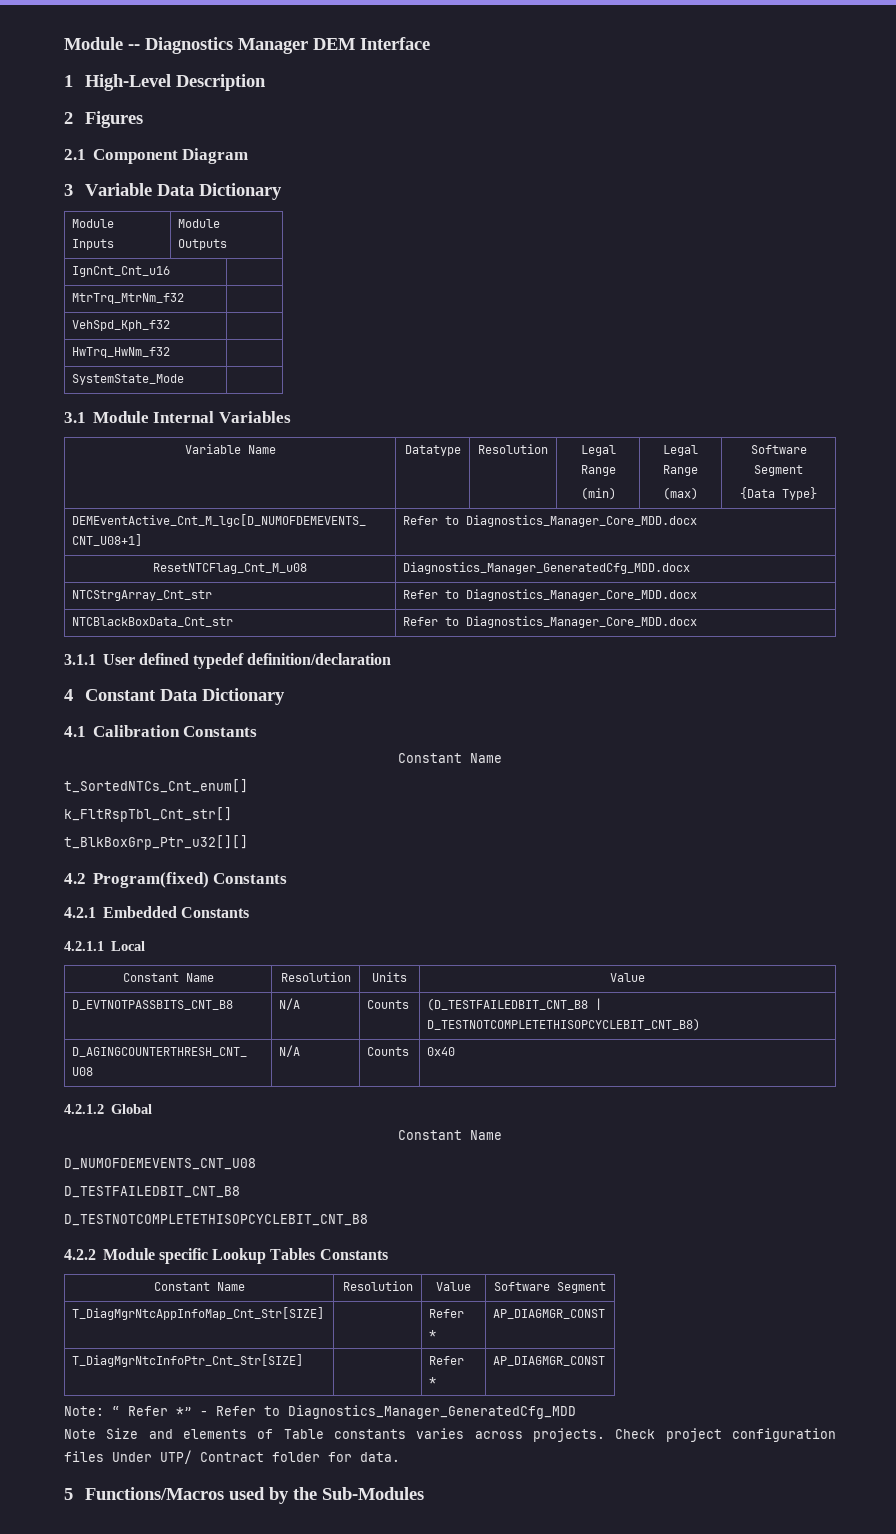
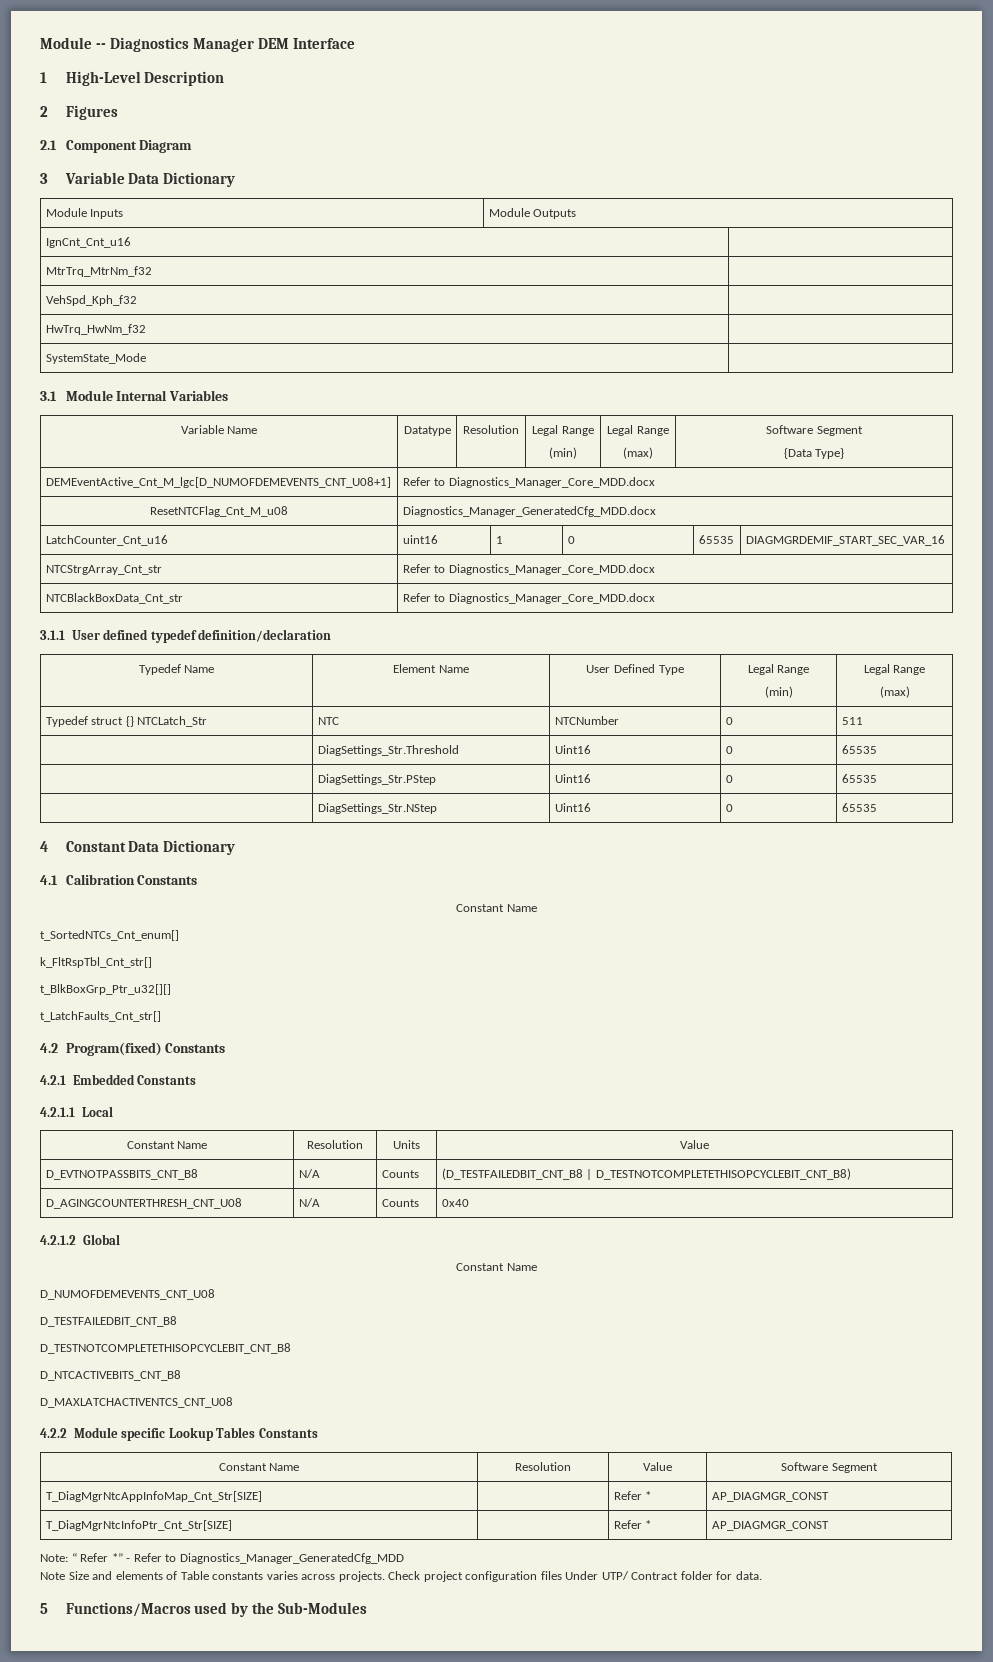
(691, 568) none -> [45,535,168,546] [402,535,438,544] [495,536,503,544] [567,536,575,544] [698,535,734,544] [745,535,945,546] // LatchCounter_Cnt_u16 | uint16 | 1 | 0 | 65535 | DIAGMGRDEMIF_START_SEC_VAR_16
(392, 659) none -> [138,664,215,675] [393,664,469,673] [586,664,684,675] [747,664,810,675] [764,686,793,698] [863,664,926,675] [879,686,910,698] [45,716,208,727] [317,717,339,725] [554,716,619,725] [725,717,733,725] [841,717,863,725] [317,745,459,756] [554,745,591,754] [725,746,733,754] [841,745,877,754] [317,774,436,785] [554,774,591,783] [725,775,733,783] [841,774,877,783] [317,803,437,814] [554,803,591,812] [725,804,733,812] [841,803,877,812] // Typedef Name | Element Name | User Defined Type | Legal Range // (min) | Legal Range // (max) // Typedef struct {} NTCLatch_Str | NTC | NTCNumber | 0 | 511 // | DiagSettings_Str.Threshold | Uint16 | 0 | 65535 // | DiagSettings_Str.PStep | Uint16 | 0 | 65535 // | DiagSettings_Str.NStep | Uint16 | 0 | 65535
(248, 842) none -> [40,1011,161,1022] // t_LatchFaults_Cnt_str[]
(368, 1220) none -> [40,1370,181,1381] [40,1397,233,1408] // D_NTCACTIVEBITS_CNT_B8 // D_MAXLATCHACTIVENTCS_CNT_U08

